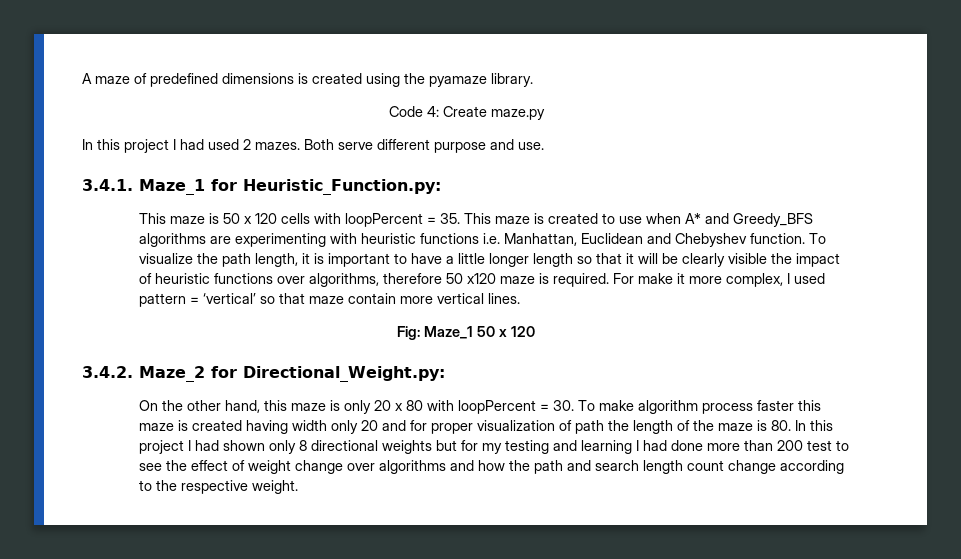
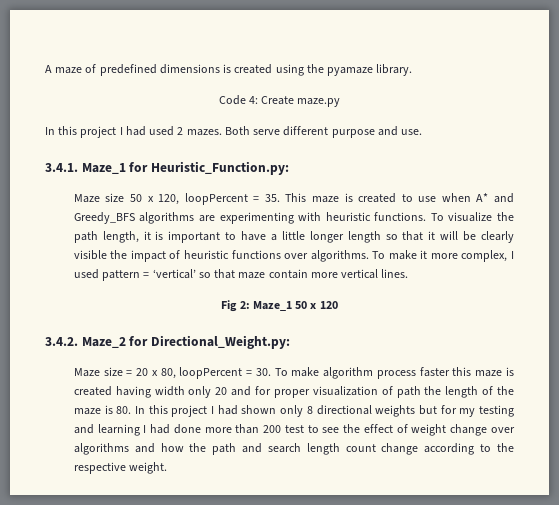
[139,213,342,224] This maze is 50 x 120 cells with -> [73,193,180,205] Maze size 50 x 120,
[420,233,806,247] functions i.e. Manhattan, Euclidean and Chebyshev function. -> [374,212,427,221] functions.
[309,273,635,287] algorithms, therefore 50 x120 maze is required. For -> [310,250,386,262] algorithms. To
[397,326,420,340] Fig: -> [221,300,250,312] Fig 2:
[139,400,455,414] On the other hand, this maze is only 20 x 80 with -> [73,367,176,379] Maze size = 20 x 80,

